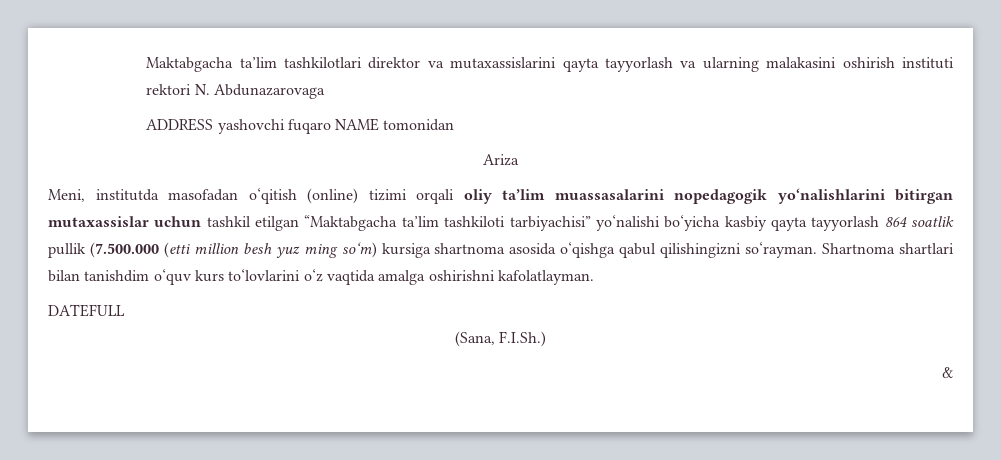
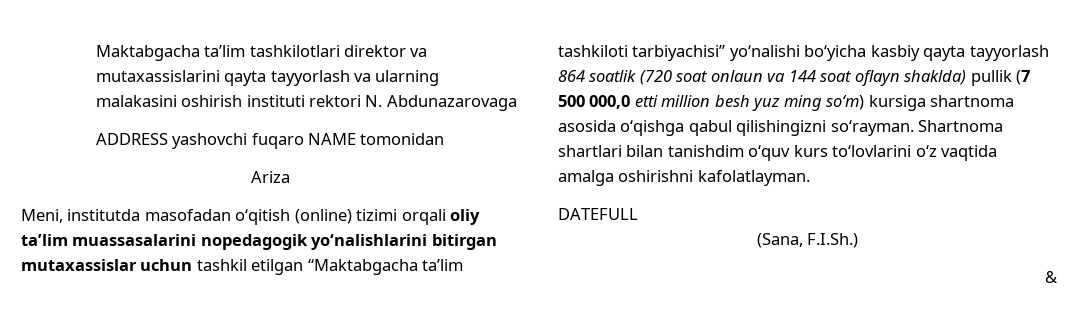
[48,242,190,258] pullik (7.500.000 (etti -> [639,70,1031,86] [558,95,658,109] (720 soat onlaun va 144 soat oflayn shaklda) pullik (7 500 000,0 etti

